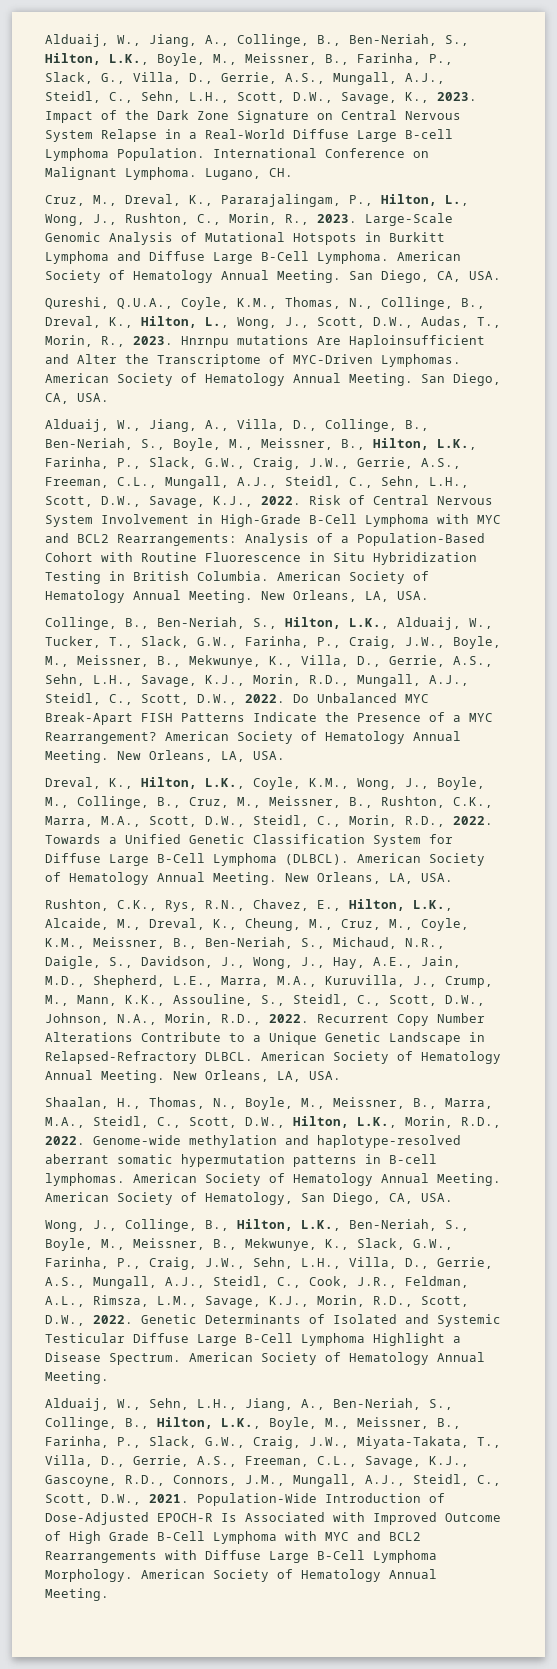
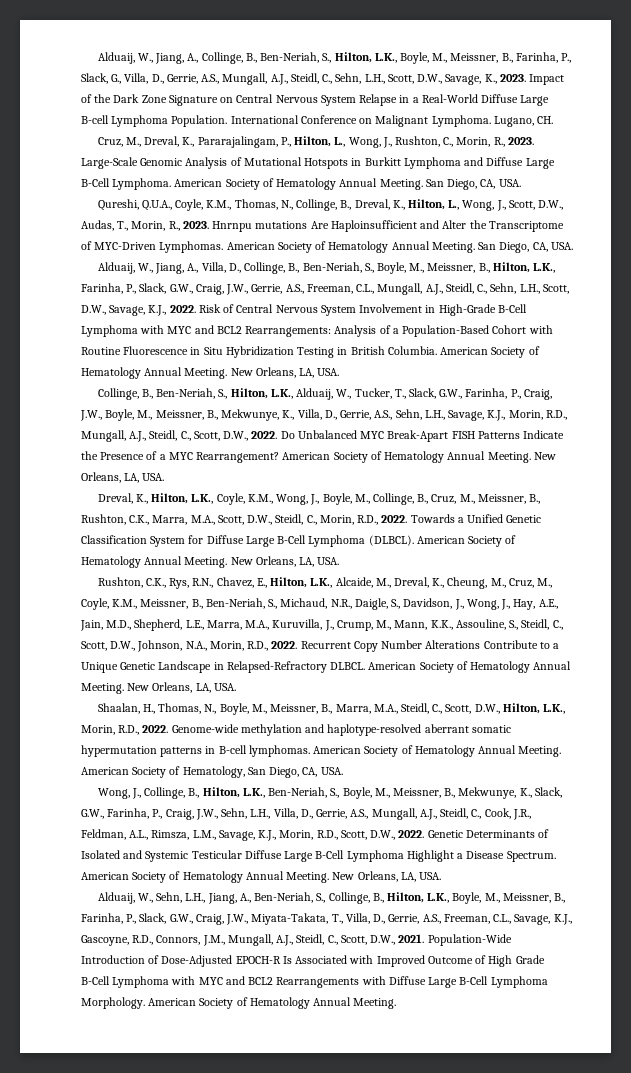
(109, 1377) none -> [332,871,442,882] New Orleans, LA, USA.

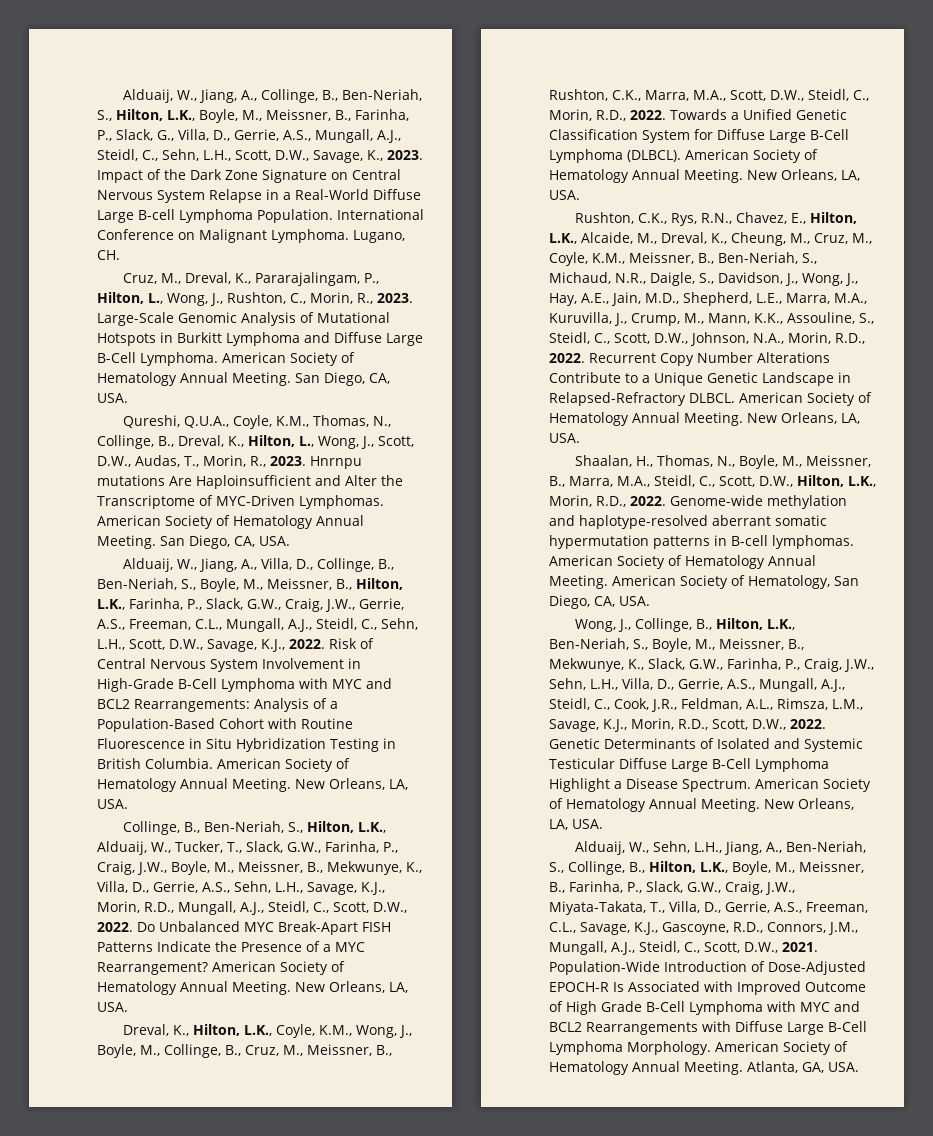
(397, 1003) none -> [747,1061,859,1073] Atlanta, GA, USA.

